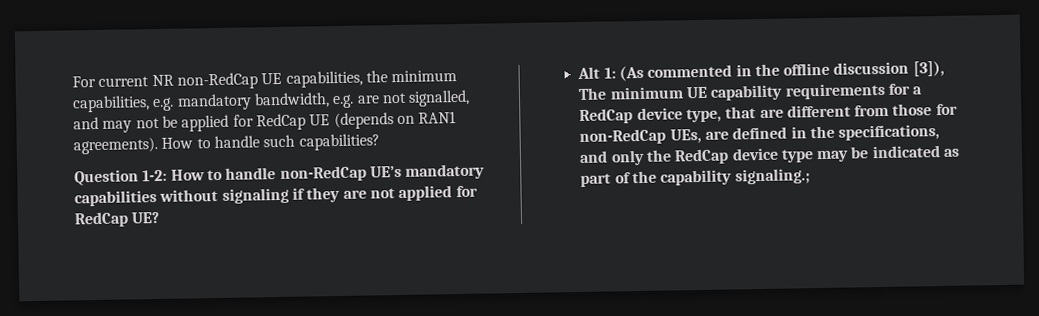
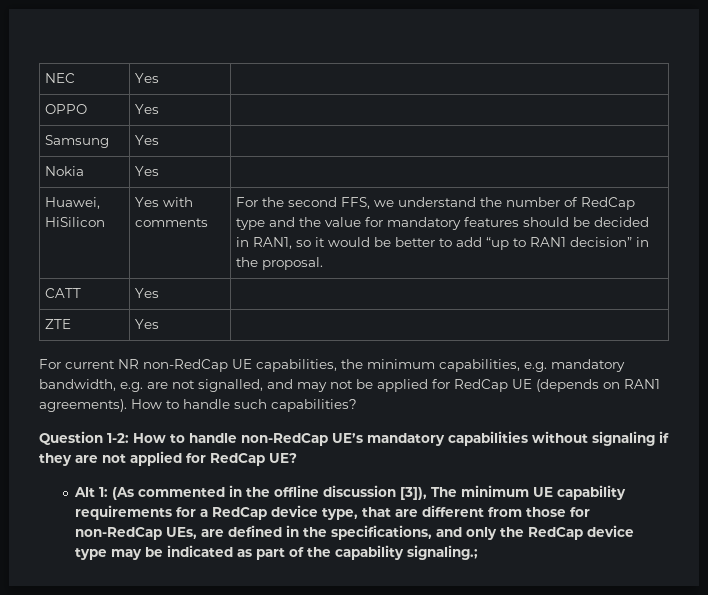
(72, 82) none -> [45,73,76,83] [135,73,160,83] [45,104,88,114] [135,104,160,114] [45,135,110,148] [135,135,160,145] [45,166,85,176] [135,166,160,176] [45,197,101,209] [45,217,106,227] [135,197,194,207] [135,218,209,227] [236,197,636,210] [236,217,650,230] [236,237,650,250] [236,257,324,270] [45,288,82,298] [135,288,160,298] [45,319,72,329] [135,319,160,329] NEC | Yes | // OPPO | Yes | // Samsung | Yes | // Nokia | Yes | // Huawei, HiSilicon | Yes with comments | For the second FFS, we understand the number of RedCap type and the value for mandatory features should be decided in RAN1, so it would be better to add “up to RAN1 decision” in the proposal. // CATT | Yes | // ZTE | Yes | //

